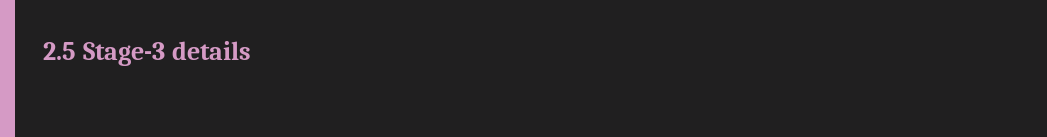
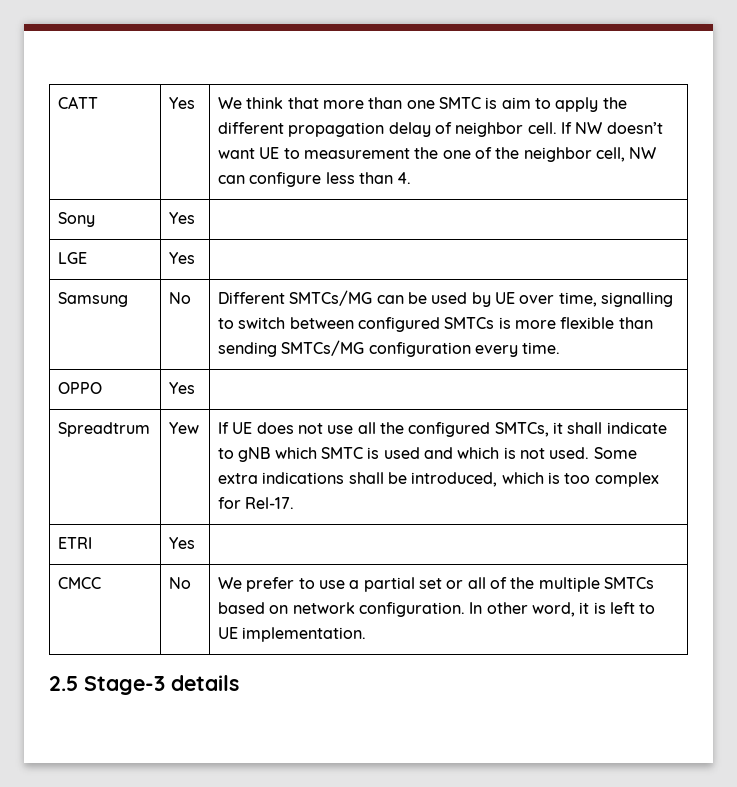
(43, 51) none -> [58,96,99,109] [169,97,196,109] [218,97,627,112] [218,122,663,137] [218,147,657,162] [218,172,412,187] [58,212,96,227] [169,212,196,224] [58,252,88,264] [169,252,196,264] [58,292,129,307] [169,292,192,304] [218,290,673,307] [218,317,653,332] [218,340,561,357] [58,382,103,394] [169,382,196,394] [58,422,151,437] [169,422,200,434] [218,422,667,437] [218,447,637,462] [218,472,659,487] [218,497,295,509] [58,537,93,549] [169,537,196,549] [58,577,102,589] [169,577,192,589] [218,577,654,592] [218,602,656,617] [218,627,367,642] CATT | Yes | We think that more than one SMTC is aim to apply the different propagation delay of neighbor cell. If NW doesn’t want UE to measurement the one of the neighbor cell, NW can configure less than 4. // Sony | Yes | // LGE | Yes | // Samsung | No | Different SMTCs/MG can be used by UE over time, signalling to switch between configured SMTCs is more flexible than sending SMTCs/MG configuration every time. // OPPO | Yes | // Spreadtrum | Yew | If UE does not use all the configured SMTCs, it shall indicate to gNB which SMTC is used and which is not used. Some extra indications shall be introduced, which is too complex for Rel-17. // ETRI | Yes | // CMCC | No | We prefer to use a partial set or all of the multiple SMTCs based on network configuration. In other word, it is left to UE implementation. //

